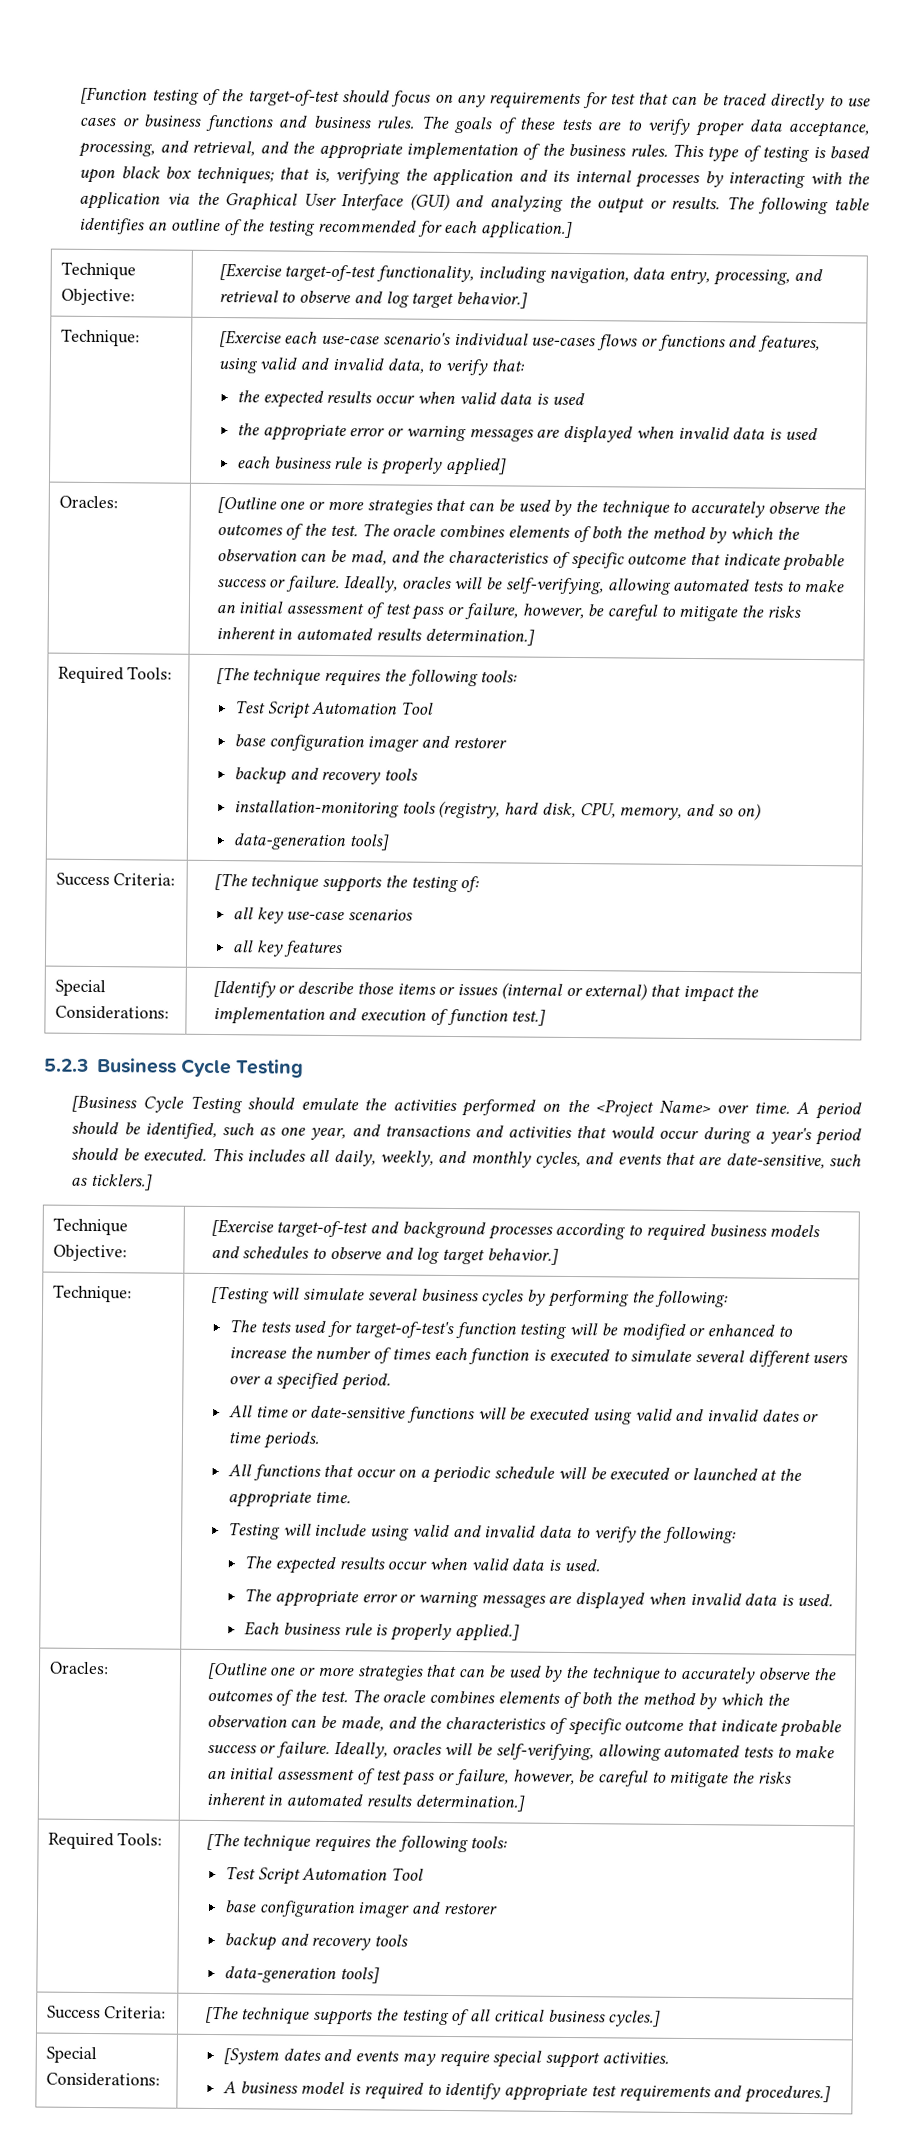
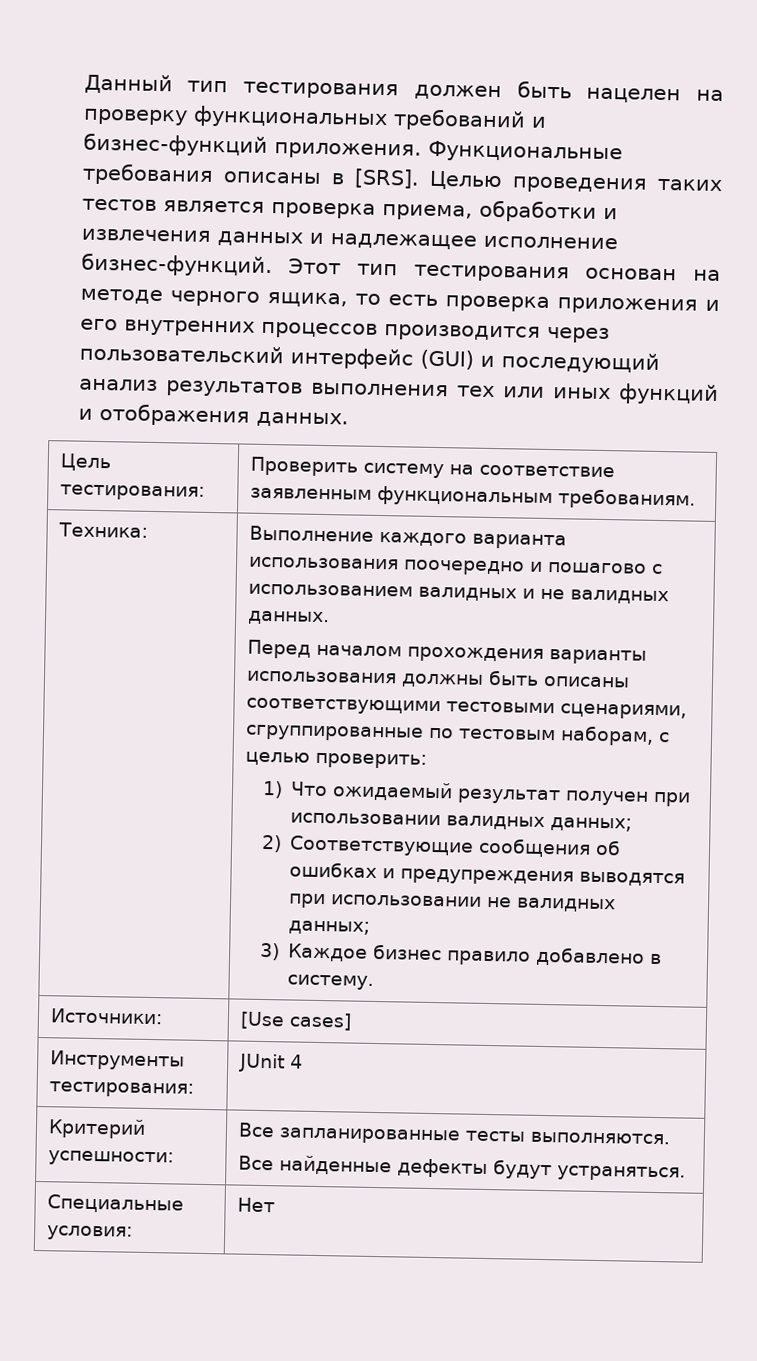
[80,86,872,111] [79,114,871,138] [78,140,870,163] [79,166,870,189] [79,191,870,215] [79,217,573,239] [60,261,136,280] [60,288,135,306] [218,263,823,286] [218,290,529,309] [60,328,140,347] [218,330,820,353] [217,357,526,376] [236,390,585,408] [236,423,818,444] [236,456,507,476] [58,495,118,509] [216,497,846,518] [216,523,800,544] [216,549,846,572] [216,575,846,595] [215,601,801,622] [215,627,535,646] [57,666,173,684] [215,666,519,687] [234,700,435,719] [233,734,507,752] [233,767,419,785] [233,800,761,821] [232,833,390,851] [55,872,176,887] [213,872,481,893] [232,907,414,924] [232,940,344,958] [54,979,106,997] [54,1005,169,1020] [212,980,760,1003] [212,1006,547,1026] [44,1058,305,1078] [71,1095,862,1120] [71,1121,863,1146] [71,1147,862,1170] [71,1173,154,1191] [52,1217,128,1236] [52,1244,127,1262] [210,1218,821,1242] [210,1245,559,1265] [52,1284,132,1303] [210,1285,730,1308] [228,1319,793,1340] [228,1346,849,1368] [228,1372,392,1391] [228,1405,820,1425] [227,1431,320,1449] [227,1464,803,1484] [227,1491,351,1508] [227,1522,737,1544] [244,1555,600,1575] [244,1588,833,1610] [244,1621,520,1642] [48,1661,109,1675] [206,1662,837,1684] [206,1689,790,1710] [206,1714,843,1738] [206,1741,836,1761] [206,1767,792,1788] [205,1792,525,1812] [47,1832,163,1850] [205,1832,509,1853] [224,1866,425,1885] [223,1900,498,1918] [223,1933,409,1951] [223,1966,380,1984] [46,2005,167,2020] [204,2005,662,2027] [45,2046,97,2064] [45,2072,160,2087] [222,2048,669,2069] [222,2081,831,2104] [Function testing of the target-of-test should focus on any requirements for test that can be traced directly to use cases or business functions and business rules. The goals of these tests are to verify proper data acceptance, processing, and retrieval, and the appropriate implementation of the business rules. This type of testing is based upon black box techniques; that is, verifying the application and its internal processes by interacting with the application via the Graphical User Interface (GUI) and analyzing the output or results. The following table identifies an outline of the testing recommended for each application.] // Technique Objective: | [Exercise target-of-test functionality, including navigation, data entry, processing, and retrieval to observe and log target behavior.] // Technique: | [Exercise each use-case scenario's individual use-cases flows or functions and features, using valid and invalid data, to verify that: // the expected results occur when valid data is used // the appropriate error or warning messages are displayed when invalid data is used // each business rule is properly applied] // Oracles: | [Outline one or more strategies that can be used by the technique to accurately observe the outcomes of the test. The oracle combines elements of both the method by which the observation can be mad, and the characteristics of specific outcome that indicate probable success or failure. Ideally, oracles will be self-verifying, allowing automated tests to make an initial assessment of test pass or failure, however, be careful to mitigate the risks inherent in automated results determination.] // Required Tools: | [The technique requires the following tools: // Test Script Automation Tool // base configuration imager and restorer // backup and recovery tools // installation-monitoring tools (registry, hard disk, CPU, memory, and so on) // data-generation tools] // Success Criteria: | [The technique supports the testing of: // all key use-case scenarios // all key features // Special Considerations: | [Identify or describe those items or issues (internal or external) that impact the implementation and execution of function test.] // 5.2.3 Business Cycle Testing // [Business Cycle Testing should emulate the activities performed on the <Project Name> over time. A period should be identified, such as one year, and transactions and activities that would occur during a year's period should be executed. This includes all daily, weekly, and monthly cycles, and events that are date-sensitive, such as ticklers.] // Technique Objective: | [Exercise target-of-test and background processes according to required business models and schedules to observe and log target behavior.] // Technique: | [Testing will simulate several business cycles by performing the following: // The tests used for target-of-test's function testing will be modified or enhanced to increase the number of times each function is executed to simulate several different users over a specified period. // All time or date-sensitive functions will be executed using valid and invalid dates or time periods. // All functions that occur on a periodic schedule will be executed or launched at the appropriate time. // Testing will include using valid and invalid data to verify the following: // The expected results occur when valid data is used. // The appropriate error or warning messages are displayed when invalid data is used. // Each business rule is properly applied.] // Oracles: | [Outline one or more strategies that can be used by the technique to accurately observe the outcomes of the test. The oracle combines elements of both the method by which the observation can be made, and the characteristics of specific outcome that indicate probable success or failure. Ideally, oracles will be self-verifying, allowing automated tests to make an initial assessment of test pass or failure, however, be careful to mitigate the risks inherent in automated results determination.] // Required Tools: | [The technique requires the following tools: // Test Script Automation Tool // base configuration imager and restorer // backup and recovery tools // data-generation tools] // Success Criteria: | [The technique supports the testing of all critical business cycles.] // Special Considerations: | [System dates and events may require special support activities. // A business model is required to identify appropriate test requirements and procedures.] -> [83,73,725,104] [82,105,547,132] [82,132,623,164] [81,162,722,194] [81,198,618,223] [80,228,618,250] [80,252,721,283] [79,288,720,315] [79,318,610,344] [78,343,660,374] [78,378,719,405] [77,402,349,428] [60,453,112,472] [60,484,206,501] [250,456,616,479] [250,485,697,510] [58,522,149,538] [249,525,568,550] [249,556,664,576] [248,583,670,605] [247,610,331,626] [247,639,648,665] [246,669,631,688] [246,697,688,720] [245,724,671,746] [245,751,428,769] [262,780,692,807] [290,812,633,832] [261,834,622,858] [289,861,686,887] [288,893,617,913] [288,920,371,935] [260,942,663,967] [287,974,375,990] [50,1008,164,1025] [240,1011,353,1031] [50,1050,186,1071] [49,1081,195,1098] [239,1053,304,1073] [48,1118,147,1139] [48,1150,175,1167] [238,1122,671,1145] [238,1155,687,1182] [47,1194,185,1214] [47,1225,134,1241] [237,1197,276,1213] Данный тип тестирования должен быть нацелен на проверку функциональных требований и бизнес-функций приложения. Функциональные требования описаны в [SRS]. Целью проведения таких тестов является проверка приема, обработки и извлечения данных и надлежащее исполнение бизнес-функций. Этот тип тестирования основан на методе черного ящика, то есть проверка приложения и его внутренних процессов производится через пользовательский интерфейс (GUI) и последующий анализ результатов выполнения тех или иных функций и отображения данных. // Цель тестирования: | Проверить систему на соответствие заявленным функциональным требованиям. // Техника: | Выполнение каждого варианта использования поочередно и пошагово с использованием валидных и не валидных данных. // Перед началом прохождения варианты использования должны быть описаны соответствующими тестовыми сценариями, сгруппированные по тестовым наборам, с целью проверить: // 1) Что ожидаемый результат получен при использовании валидных данных; // 2) Соответствующие сообщения об ошибках и предупреждения выводятся при использовании не валидных данных; // 3) Каждое бизнес правило добавлено в систему. // Источники: | [Use cases] // Инструменты тестирования: | JUnit 4 // Критерий успешности: | Все запланированные тесты выполняются. // Все найденные дефекты будут устраняться. // Специальные условия: | Нет

